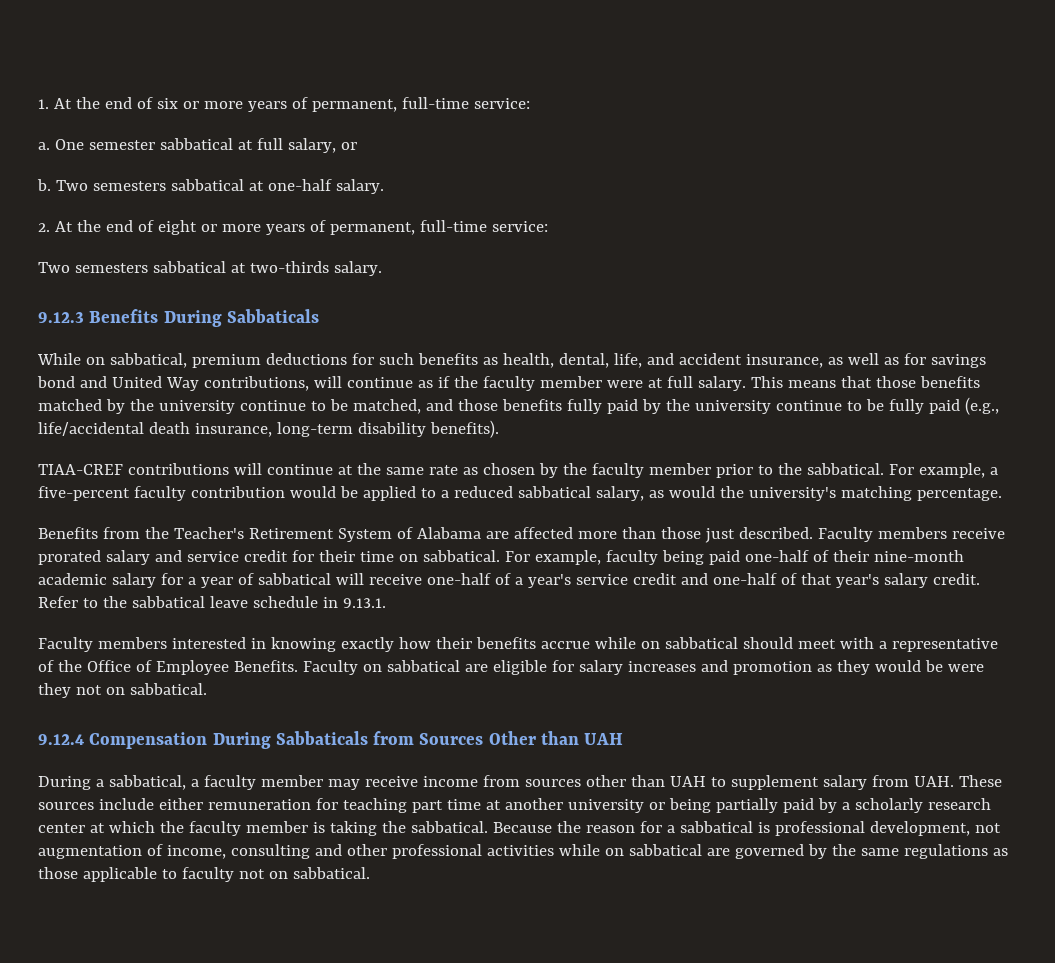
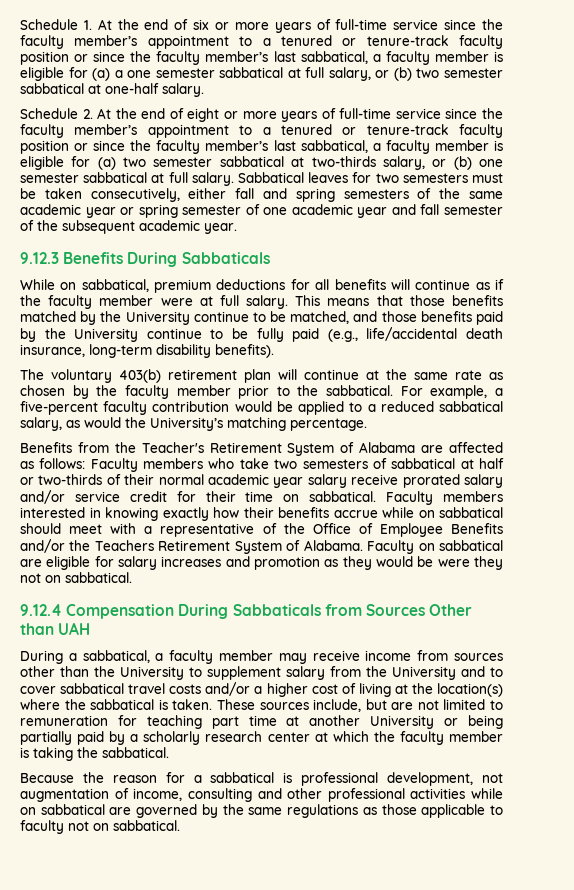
(38, 104) none -> [20,19,78,30] Schedule
[311,97,530,112] [38,139,84,150] permanent, full-time service: // a. One -> [335,19,503,30] [20,35,503,49] [20,51,503,65] [20,67,152,81] full-time service since the faculty member’s appointment to a tenured or tenure-track faculty position or since the faculty member’s last sabbatical, a faculty member is eligible for (a) a one
[37,179,166,191] // b. Two semesters -> [393,67,504,81] (b) two semester
(384, 186) none -> [20,108,78,119] Schedule
[329,220,548,235] [38,261,382,276] permanent, full-time service: // Two semesters sabbatical at two-thirds salary. -> [339,108,503,119] [20,124,503,138] [20,140,503,154] [20,156,504,170] [20,172,503,186] [20,188,504,202] [20,204,504,218] [20,220,237,234] full-time service since the faculty member’s appointment to a tenured or tenure-track faculty position or since the faculty member’s last sabbatical, a faculty member is eligible for (a) two semester sabbatical at two-thirds salary, or (b) one semester sabbatical at full salary. Sabbatical leaves for two semesters must be taken consecutively, either fall and spring semesters of the same academic year or spring semester of one academic year and fall semester of the subsequent academic year.
[378,353,986,368] [37,376,309,391] such benefits as health, dental, life, and accident insurance, as well as for savings bond and United Way contributions, -> [315,279,386,290] all benefits
[158,400,235,414] university -> [125,311,190,325] University
[566,399,602,414] fully -> (472, 316) none
[694,400,771,414] university -> [74,328,139,342] University
[38,463,229,475] TIAA-CREF contributions -> [20,369,271,383] The voluntary 403(b) retirement plan
[748,487,836,501] university's -> [150,417,223,431] University’s
[577,527,947,543] more than those just described. Faculty members -> [20,458,505,472] [20,474,347,488] as follows: Faculty members who take two semesters of sabbatical at half or two-thirds of their normal academic year salary
[154,550,182,562] and -> [20,490,65,504] and/or
[504,550,964,565] [38,573,980,588] [38,596,386,608] For example, faculty being paid one-half of their nine-month academic salary for a year of sabbatical will receive one-half of a year's service credit and one-half of that year's salary credit. Refer to the sabbatical leave schedule in 9.13.1. // -> (377, 496) none
[233,660,298,672] Benefits. -> [451,523,504,534] [20,539,363,554] Benefits and/or the Teachers Retirement System of Alabama.
[669,776,706,787] UAH -> [94,666,184,680] the University
[913,775,1002,787] [38,798,203,810] UAH. These sources include either -> [366,666,503,680] [20,682,503,697] [20,699,503,712] the University and to cover sabbatical travel costs and/or a higher cost of living at the location(s) where the sabbatical is taken. These sources include, but are not limited to
[567,799,644,813] university -> [370,715,435,729] University
(488, 827) none -> (169, 752) //

